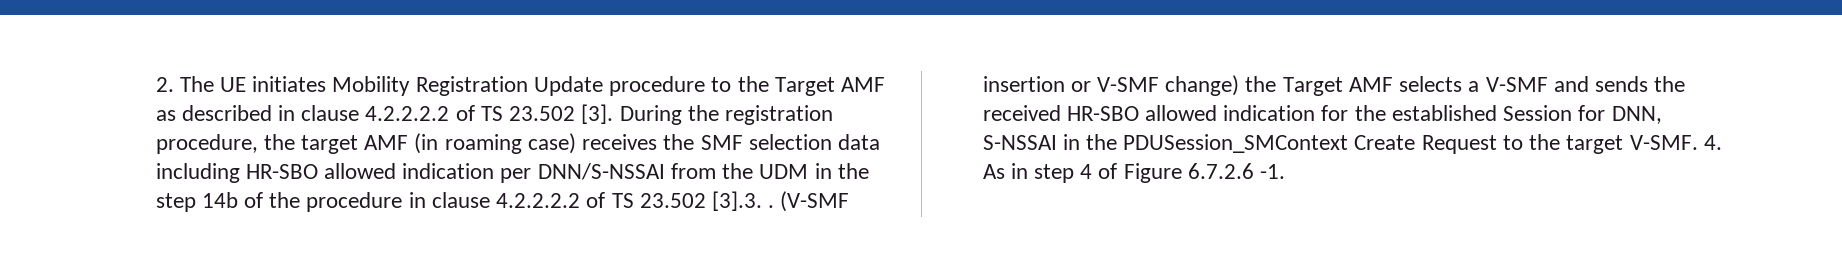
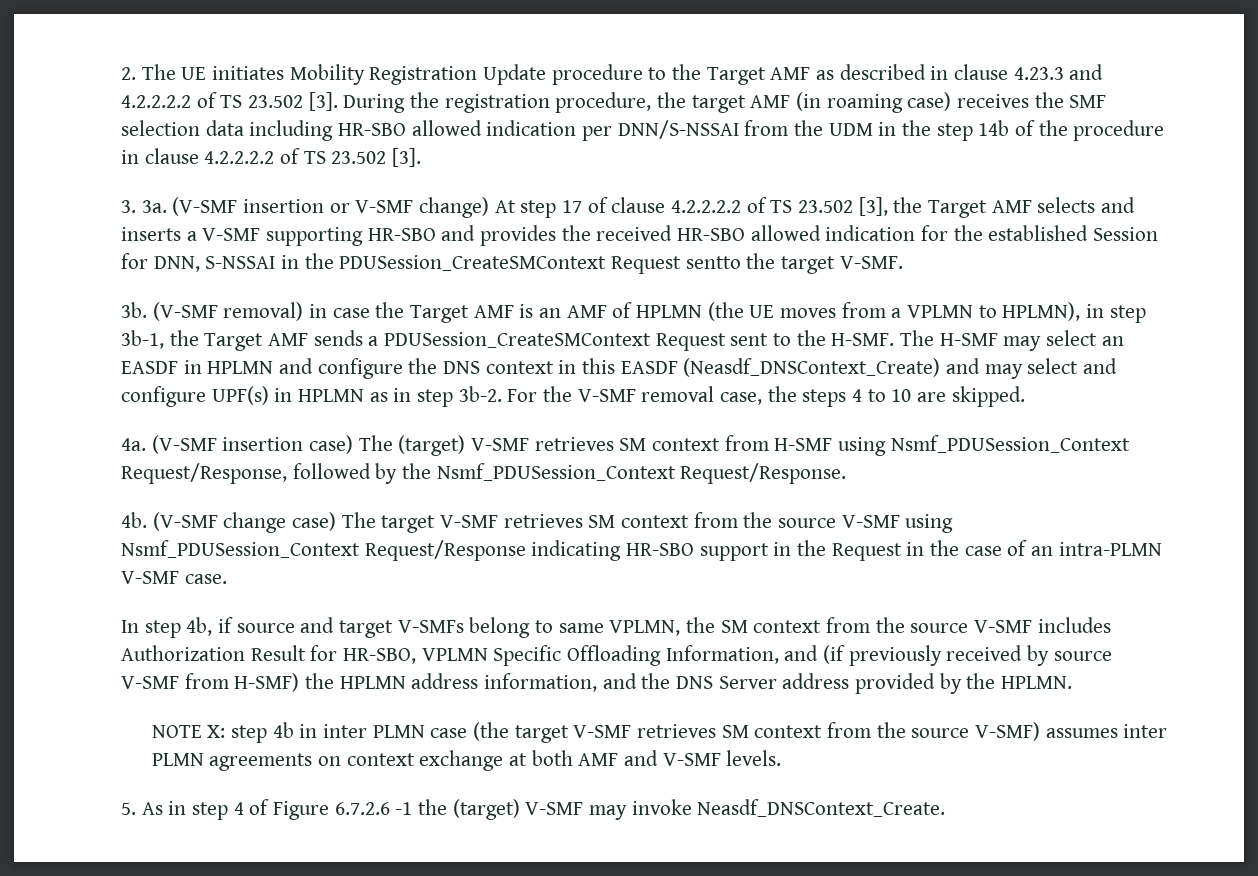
(360, 113) none -> [1013,64,1104,80] 4.23.3 and
[711,191,775,211] [3].3. . -> [391,148,421,167] [120,200,167,213] [3]. // 3. 3a.
[1245,76,1648,96] the Target AMF selects a V-SMF and sends -> [494,197,1135,218] [120,225,556,246] At step 17 of clause 4.2.2.2.2 of TS 23.502 [3], the Target AMF selects and inserts a V-SMF supporting HR-SBO and provides
[1123,134,1523,154] PDUSession_SMContext Create Request to -> [339,255,741,274] PDUSession_CreateSMContext Request sentto
[1703,135,1722,150] 4. -> [120,302,1146,323] [120,330,1124,351] [120,358,1117,379] [120,386,1025,407] [120,435,1130,456] [120,463,847,484] [120,512,954,533] [120,540,1162,561] [120,571,227,584] [120,617,1111,638] [120,645,1112,666] [120,673,1072,694] [151,722,1168,743] [151,750,782,771] [120,802,136,815] // 3b. (V-SMF removal) in case the Target AMF is an AMF of HPLMN (the UE moves from a VPLMN to HPLMN), in step 3b-1, the Target AMF sends a PDUSession_CreateSMContext Request sent to the H-SMF. The H-SMF may select an EASDF in HPLMN and configure the DNS context in this EASDF (Neasdf_DNSContext_Create) and may select and configure UPF(s) in HPLMN as in step 3b-2. For the V-SMF removal case, the steps 4 to 10 are skipped. // 4a. (V-SMF insertion case) The (target) V-SMF retrieves SM context from H-SMF using Nsmf_PDUSession_Context Request/Response, followed by the Nsmf_PDUSession_Context Request/Response. // 4b. (V-SMF change case) The target V-SMF retrieves SM context from the source V-SMF using Nsmf_PDUSession_Context Request/Response indicating HR-SBO support in the Request in the case of an intra-PLMN V-SMF case. // In step 4b, if source and target V-SMFs belong to same VPLMN, the SM context from the source V-SMF includes Authorization Result for HR-SBO, VPLMN Specific Offloading Information, and (if previously received by source V-SMF from H-SMF) the HPLMN address information, and the DNS Server address provided by the HPLMN. // NOTE X: step 4b in inter PLMN case (the target V-SMF retrieves SM context from the source V-SMF) assumes inter PLMN agreements on context exchange at both AMF and V-SMF levels. // 5.
[1260,164,1286,179] -1. -> [395,799,946,820] -1 the (target) V-SMF may invoke Neasdf_DNSContext_Create.

